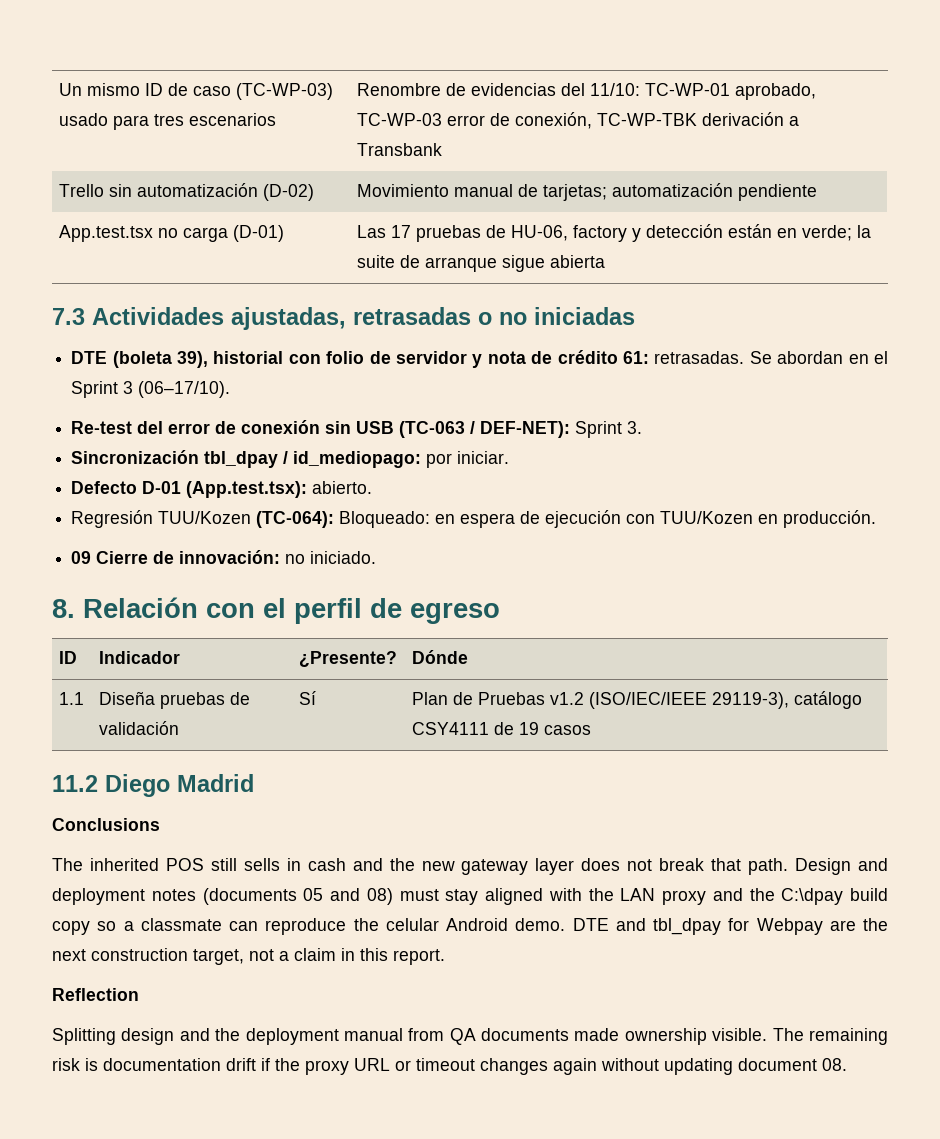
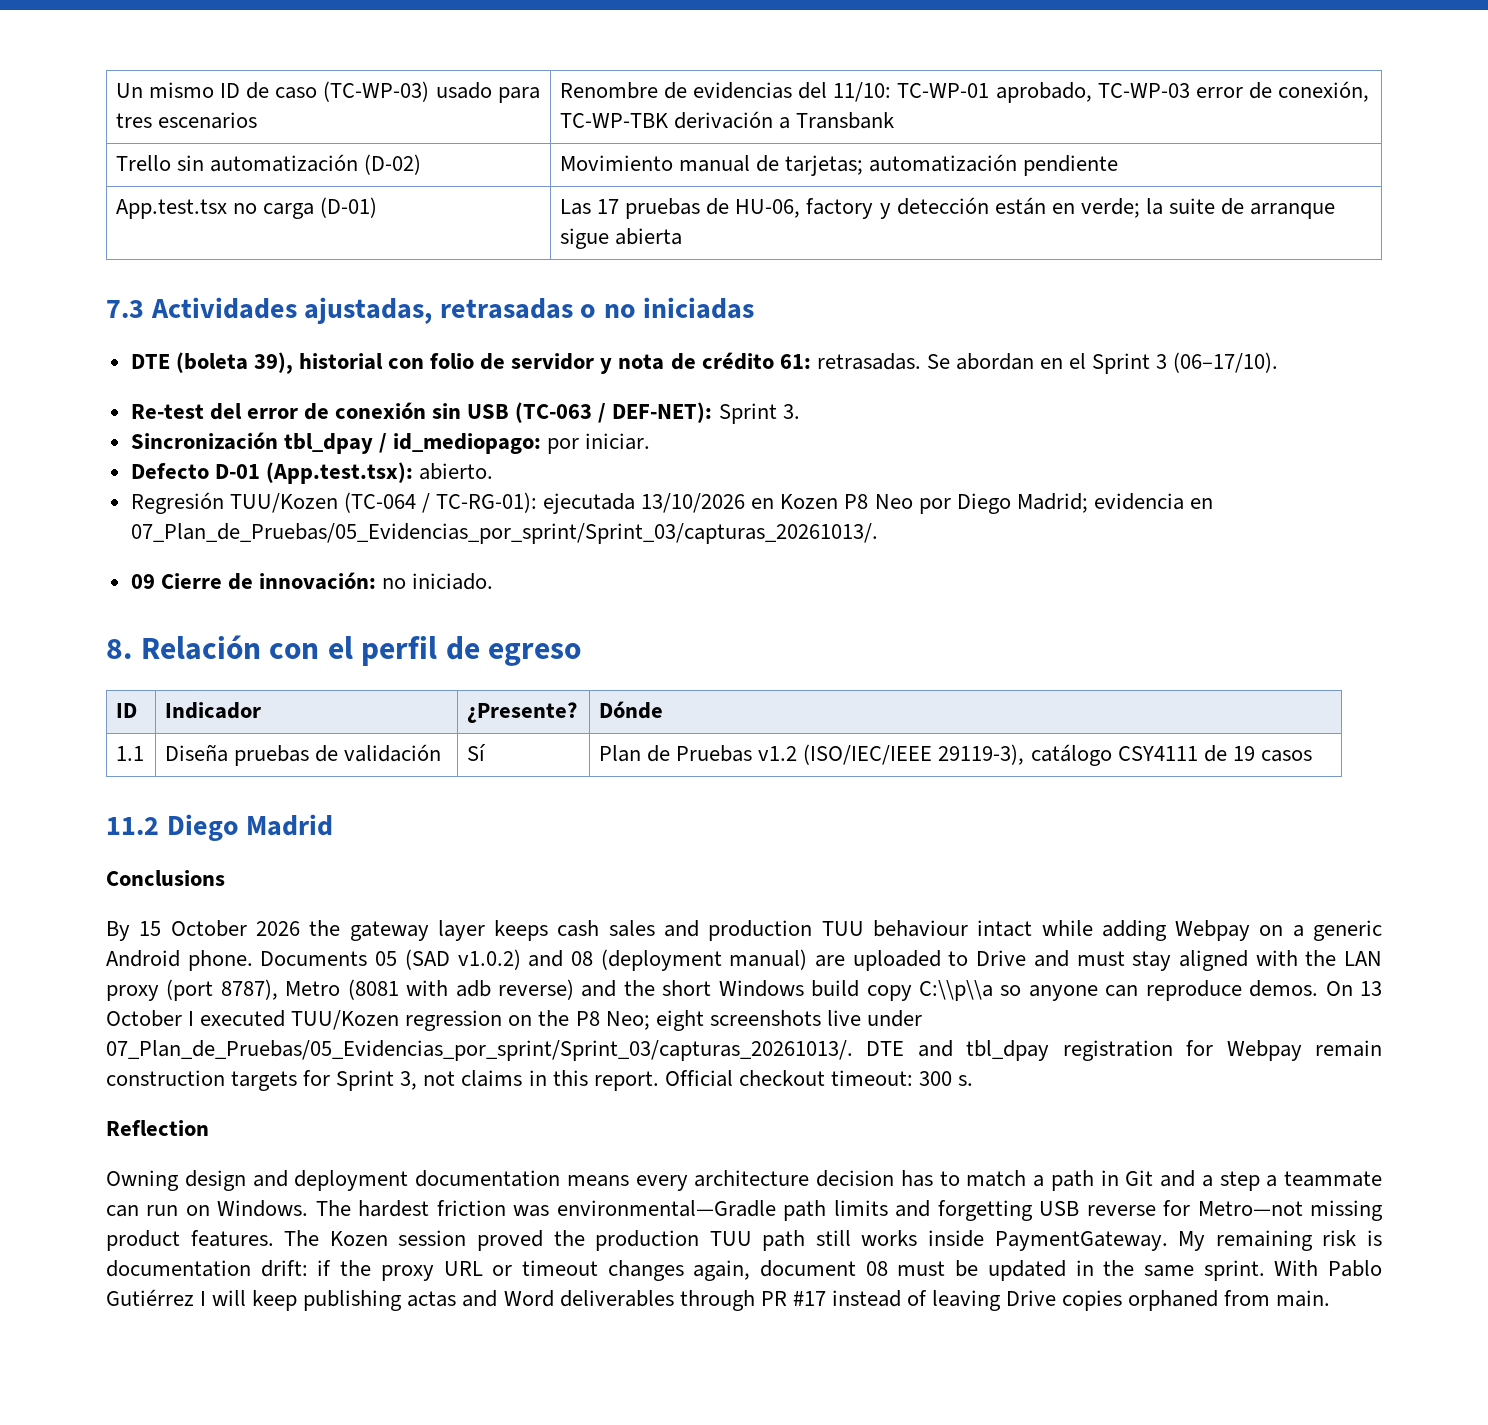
[256,510,877,528] (TC-064): Bloqueado: en espera de ejecución con TUU/Kozen en producción. -> [343,492,1213,514] [130,523,878,544] (TC-064 / TC-RG-01): ejecutada 13/10/2026 en Kozen P8 Neo por Diego Madrid; evidencia en 07_Plan_de_Pruebas/05_Evidencias_por_sprint/Sprint_03/capturas_20261013/.
[52,858,889,875] [52,888,393,905] The inherited POS still sells in cash and the new gateway layer does not break that path. Design and deployment notes (documents 05 and 08) -> [106,920,1382,941] [106,949,1069,971] By 15 October 2026 the gateway layer keeps cash sales and production TUU behaviour intact while adding Webpay on a generic Android phone. Documents 05 (SAD v1.0.2) and 08 (deployment manual) are uploaded to Drive and
[712,888,888,905] [52,918,566,935] and the C:\dpay build copy so a classmate can reproduce the celular Android demo. -> [166,979,1382,1001] [106,1010,922,1031] [106,1040,853,1061] (port 8787), Metro (8081 with adb reverse) and the short Windows build copy C:\\p\\a so anyone can reproduce demos. On 13 October I executed TUU/Kozen regression on the P8 Neo; eight screenshots live under 07_Plan_de_Pruebas/05_Evidencias_por_sprint/Sprint_03/capturas_20261013/.
(721, 926) none -> [1062,1040,1173,1061] registration
[829,918,888,931] [52,948,445,965] are the next construction target, not a claim in this report. -> [1314,1040,1382,1057] [106,1070,974,1091] remain construction targets for Sprint 3, not claims in this report. Official checkout timeout: 300 s.
[52,1028,116,1045] Splitting -> [106,1170,179,1191] Owning
[215,1028,804,1045] the deployment manual from QA documents made ownership visible. The -> [294,1170,1382,1191] [106,1200,1384,1221] [106,1230,1206,1251] deployment documentation means every architecture decision has to match a path in Git and a step a teammate can run on Windows. The hardest friction was environmental—Gradle path limits and forgetting USB reverse for Metro—not missing product features. The Kozen session proved the production TUU path still works inside PaymentGateway. My
[226,1058,256,1071] drift -> [260,1260,308,1277] drift:
[553,1058,847,1075] again without updating document 08. -> [693,1260,1383,1281] [106,1289,1331,1311] again, document 08 must be updated in the same sprint. With Pablo Gutiérrez I will keep publishing actas and Word deliverables through PR #17 instead of leaving Drive copies orphaned from main.

